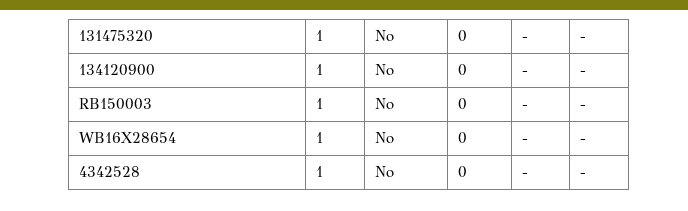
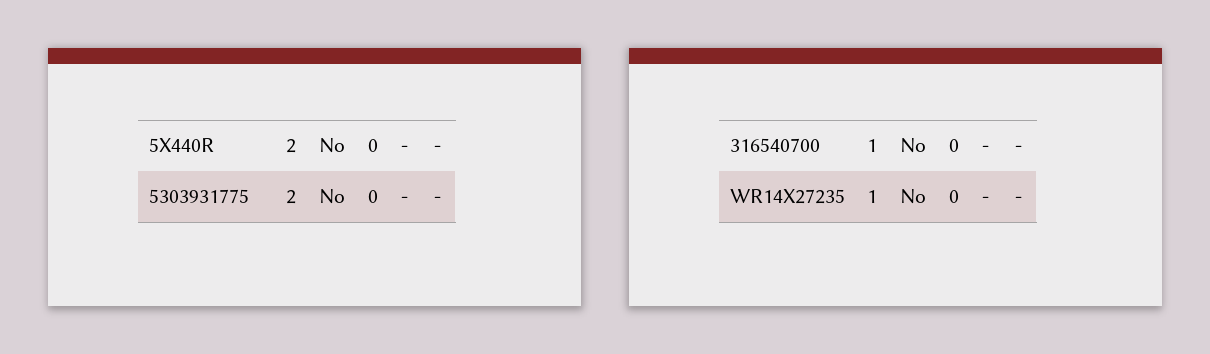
[79,30,154,42] [316,30,324,41] [375,30,395,42] [458,30,468,42] [522,36,529,41] [580,36,587,41] [79,64,156,76] [316,64,324,75] [375,64,395,76] [458,64,468,76] [522,70,529,75] [580,70,587,75] [79,98,153,110] [316,98,324,109] [375,98,395,110] [458,98,468,110] [522,104,529,109] [580,104,587,109] [79,132,177,143] [316,132,324,143] [375,132,395,144] [458,132,468,144] [522,138,529,143] [580,138,587,143] [79,166,141,177] [316,166,324,177] [375,166,395,178] [458,166,468,178] [522,172,529,177] [580,172,587,177] 131475320 | 1 | No | 0 | - | - // 134120900 | 1 | No | 0 | - | - // RB150003 | 1 | No | 0 | - | - // WB16X28654 | 1 | No | 0 | - | - // 4342528 | 1 | No | 0 | - | - -> [148,138,214,152] [285,139,296,153] [318,138,345,153] [367,139,378,152] [400,145,408,152] [433,145,441,152] [148,189,249,203] [285,190,296,204] [318,189,345,204] [367,190,378,203] [400,196,408,203] [433,196,441,203] [729,138,820,152] [866,139,877,152] [899,138,926,153] [948,139,959,152] [981,145,989,152] [1014,145,1022,152] [729,189,845,204] [866,190,877,203] [899,189,926,204] [948,190,959,203] [981,196,989,203] [1014,196,1022,203] 5X440R | 2 | No | 0 | - | - // 5303931775 | 2 | No | 0 | - | - // 316540700 | 1 | No | 0 | - | - // WR14X27235 | 1 | No | 0 | - | -

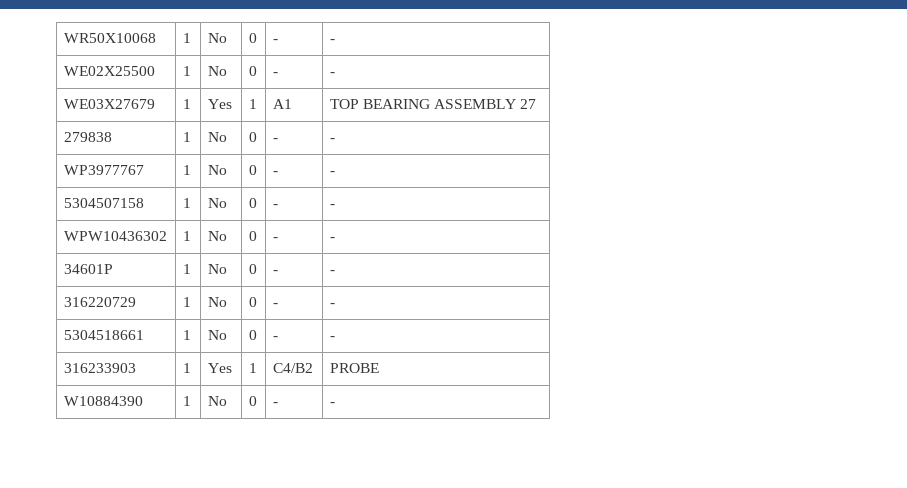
[148,138,214,152] [285,139,296,153] [318,138,345,153] [367,139,378,152] [400,145,408,152] [433,145,441,152] [148,189,249,203] [285,190,296,204] [318,189,345,204] [367,190,378,203] [400,196,408,203] [433,196,441,203] [729,138,820,152] [866,139,877,152] [899,138,926,153] [948,139,959,152] [981,145,989,152] [1014,145,1022,152] [729,189,845,204] [866,190,877,203] [899,189,926,204] [948,190,959,203] [981,196,989,203] [1014,196,1022,203] 5X440R | 2 | No | 0 | - | - // 5303931775 | 2 | No | 0 | - | - // 316540700 | 1 | No | 0 | - | - // WR14X27235 | 1 | No | 0 | - | - -> [63,33,156,43] [182,33,191,43] [207,33,227,43] [248,33,257,43] [272,39,278,43] [329,39,335,43] [63,66,155,76] [182,66,191,76] [207,66,227,76] [248,66,257,76] [272,72,278,76] [329,72,335,76] [63,99,155,109] [182,99,191,109] [207,99,232,109] [248,99,257,109] [272,99,292,109] [329,99,537,109] [63,132,112,142] [182,132,191,142] [207,132,227,142] [248,132,257,142] [272,138,278,142] [329,138,335,142] [63,165,144,175] [182,165,191,175] [207,165,227,175] [248,165,257,175] [272,171,278,175] [329,171,335,175] [63,198,144,208] [182,198,191,208] [207,198,227,208] [248,198,257,208] [272,204,278,208] [329,204,335,208] [63,231,167,241] [182,231,191,241] [207,231,227,241] [248,231,257,241] [272,237,278,241] [329,237,335,241] [63,264,113,274] [182,264,191,274] [207,264,227,274] [248,264,257,274] [272,270,278,274] [329,270,335,274] [63,297,136,307] [182,297,191,307] [207,297,227,307] [248,297,257,307] [272,303,278,307] [329,303,335,307] [63,330,144,340] [182,330,191,340] [207,330,227,340] [248,330,257,340] [272,336,278,340] [329,336,335,340] [63,363,136,373] [182,363,191,373] [207,363,232,373] [248,363,257,373] [272,363,313,373] [329,363,379,373] [63,396,143,406] [182,396,191,406] [207,396,227,406] [248,396,257,406] [272,402,278,406] [329,402,335,406] WR50X10068 | 1 | No | 0 | - | - // WE02X25500 | 1 | No | 0 | - | - // WE03X27679 | 1 | Yes | 1 | A1 | TOP BEARING ASSEMBLY 27 // 279838 | 1 | No | 0 | - | - // WP3977767 | 1 | No | 0 | - | - // 5304507158 | 1 | No | 0 | - | - // WPW10436302 | 1 | No | 0 | - | - // 34601P | 1 | No | 0 | - | - // 316220729 | 1 | No | 0 | - | - // 5304518661 | 1 | No | 0 | - | - // 316233903 | 1 | Yes | 1 | C4/B2 | PROBE // W10884390 | 1 | No | 0 | - | -

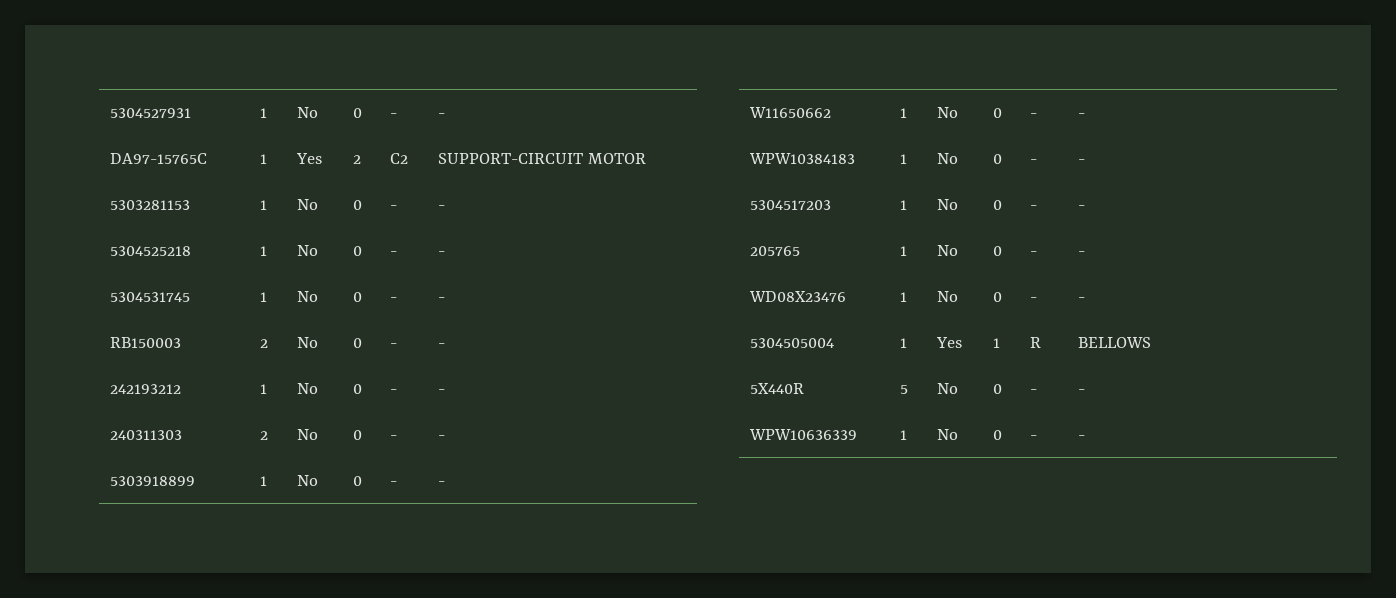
[63,33,156,43] [182,33,191,43] [207,33,227,43] [248,33,257,43] [272,39,278,43] [329,39,335,43] [63,66,155,76] [182,66,191,76] [207,66,227,76] [248,66,257,76] [272,72,278,76] [329,72,335,76] [63,99,155,109] [182,99,191,109] [207,99,232,109] [248,99,257,109] [272,99,292,109] [329,99,537,109] [63,132,112,142] [182,132,191,142] [207,132,227,142] [248,132,257,142] [272,138,278,142] [329,138,335,142] [63,165,144,175] [182,165,191,175] [207,165,227,175] [248,165,257,175] [272,171,278,175] [329,171,335,175] [63,198,144,208] [182,198,191,208] [207,198,227,208] [248,198,257,208] [272,204,278,208] [329,204,335,208] [63,231,167,241] [182,231,191,241] [207,231,227,241] [248,231,257,241] [272,237,278,241] [329,237,335,241] [63,264,113,274] [182,264,191,274] [207,264,227,274] [248,264,257,274] [272,270,278,274] [329,270,335,274] [63,297,136,307] [182,297,191,307] [207,297,227,307] [248,297,257,307] [272,303,278,307] [329,303,335,307] [63,330,144,340] [182,330,191,340] [207,330,227,340] [248,330,257,340] [272,336,278,340] [329,336,335,340] [63,363,136,373] [182,363,191,373] [207,363,232,373] [248,363,257,373] [272,363,313,373] [329,363,379,373] [63,396,143,406] [182,396,191,406] [207,396,227,406] [248,396,257,406] [272,402,278,406] [329,402,335,406] WR50X10068 | 1 | No | 0 | - | - // WE02X25500 | 1 | No | 0 | - | - // WE03X27679 | 1 | Yes | 1 | A1 | TOP BEARING ASSEMBLY 27 // 279838 | 1 | No | 0 | - | - // WP3977767 | 1 | No | 0 | - | - // 5304507158 | 1 | No | 0 | - | - // WPW10436302 | 1 | No | 0 | - | - // 34601P | 1 | No | 0 | - | - // 316220729 | 1 | No | 0 | - | - // 5304518661 | 1 | No | 0 | - | - // 316233903 | 1 | Yes | 1 | C4/B2 | PROBE // W10884390 | 1 | No | 0 | - | - -> [110,108,192,118] [260,108,268,118] [297,107,319,118] [353,108,363,118] [390,113,398,118] [438,113,446,118] [110,153,208,164] [260,154,268,164] [296,153,323,164] [353,155,362,164] [390,153,409,164] [438,153,647,164] [110,200,191,210] [260,200,268,210] [297,199,319,210] [353,200,363,210] [390,205,398,210] [438,205,446,210] [110,246,192,256] [260,246,268,256] [297,245,319,256] [353,246,363,256] [390,251,398,256] [438,251,446,256] [110,292,191,302] [260,292,268,302] [297,291,319,302] [353,292,363,302] [390,297,398,302] [438,297,446,302] [110,337,182,348] [260,339,269,348] [297,337,319,348] [353,338,363,348] [390,343,398,348] [438,343,446,348] [110,384,182,394] [260,384,268,394] [297,383,319,394] [353,384,363,394] [390,389,398,394] [438,389,446,394] [110,430,183,440] [260,431,269,440] [297,429,319,440] [353,430,363,440] [390,435,398,440] [438,435,446,440] [110,476,196,486] [260,476,268,486] [297,475,319,486] [353,476,363,486] [390,481,398,486] [438,481,446,486] [749,107,832,118] [900,108,908,118] [937,107,959,118] [993,108,1003,118] [1030,113,1038,118] [1078,113,1086,118] [749,153,856,164] [900,154,908,164] [937,153,959,164] [993,154,1003,164] [1030,159,1038,164] [1078,159,1086,164] [750,200,832,210] [900,200,908,210] [937,199,959,210] [993,200,1003,210] [1030,205,1038,210] [1078,205,1086,210] [750,246,801,256] [900,246,908,256] [937,245,959,256] [993,246,1003,256] [1030,251,1038,256] [1078,251,1086,256] [749,291,847,302] [900,292,908,302] [937,291,959,302] [993,292,1003,302] [1030,297,1038,302] [1078,297,1086,302] [750,338,835,348] [900,338,908,348] [936,337,963,348] [993,338,1001,348] [1030,337,1042,348] [1078,337,1152,348] [750,383,805,394] [900,385,909,394] [937,383,959,394] [993,384,1003,394] [1030,389,1038,394] [1078,389,1086,394] [749,429,858,440] [900,430,908,440] [937,429,959,440] [993,430,1003,440] [1030,435,1038,440] [1078,435,1086,440] 5304527931 | 1 | No | 0 | - | - // DA97-15765C | 1 | Yes | 2 | C2 | SUPPORT-CIRCUIT MOTOR // 5303281153 | 1 | No | 0 | - | - // 5304525218 | 1 | No | 0 | - | - // 5304531745 | 1 | No | 0 | - | - // RB150003 | 2 | No | 0 | - | - // 242193212 | 1 | No | 0 | - | - // 240311303 | 2 | No | 0 | - | - // 5303918899 | 1 | No | 0 | - | - // W11650662 | 1 | No | 0 | - | - // WPW10384183 | 1 | No | 0 | - | - // 5304517203 | 1 | No | 0 | - | - // 205765 | 1 | No | 0 | - | - // WD08X23476 | 1 | No | 0 | - | - // 5304505004 | 1 | Yes | 1 | R | BELLOWS // 5X440R | 5 | No | 0 | - | - // WPW10636339 | 1 | No | 0 | - | -

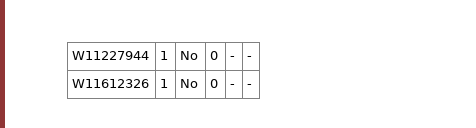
[110,108,192,118] [260,108,268,118] [297,107,319,118] [353,108,363,118] [390,113,398,118] [438,113,446,118] [110,153,208,164] [260,154,268,164] [296,153,323,164] [353,155,362,164] [390,153,409,164] [438,153,647,164] [110,200,191,210] [260,200,268,210] [297,199,319,210] [353,200,363,210] [390,205,398,210] [438,205,446,210] [110,246,192,256] [260,246,268,256] [297,245,319,256] [353,246,363,256] [390,251,398,256] [438,251,446,256] [110,292,191,302] [260,292,268,302] [297,291,319,302] [353,292,363,302] [390,297,398,302] [438,297,446,302] [110,337,182,348] [260,339,269,348] [297,337,319,348] [353,338,363,348] [390,343,398,348] [438,343,446,348] [110,384,182,394] [260,384,268,394] [297,383,319,394] [353,384,363,394] [390,389,398,394] [438,389,446,394] [110,430,183,440] [260,431,269,440] [297,429,319,440] [353,430,363,440] [390,435,398,440] [438,435,446,440] [110,476,196,486] [260,476,268,486] [297,475,319,486] [353,476,363,486] [390,481,398,486] [438,481,446,486] [749,107,832,118] [900,108,908,118] [937,107,959,118] [993,108,1003,118] [1030,113,1038,118] [1078,113,1086,118] [749,153,856,164] [900,154,908,164] [937,153,959,164] [993,154,1003,164] [1030,159,1038,164] [1078,159,1086,164] [750,200,832,210] [900,200,908,210] [937,199,959,210] [993,200,1003,210] [1030,205,1038,210] [1078,205,1086,210] [750,246,801,256] [900,246,908,256] [937,245,959,256] [993,246,1003,256] [1030,251,1038,256] [1078,251,1086,256] [749,291,847,302] [900,292,908,302] [937,291,959,302] [993,292,1003,302] [1030,297,1038,302] [1078,297,1086,302] [750,338,835,348] [900,338,908,348] [936,337,963,348] [993,338,1001,348] [1030,337,1042,348] [1078,337,1152,348] [750,383,805,394] [900,385,909,394] [937,383,959,394] [993,384,1003,394] [1030,389,1038,394] [1078,389,1086,394] [749,429,858,440] [900,430,908,440] [937,429,959,440] [993,430,1003,440] [1030,435,1038,440] [1078,435,1086,440] 5304527931 | 1 | No | 0 | - | - // DA97-15765C | 1 | Yes | 2 | C2 | SUPPORT-CIRCUIT MOTOR // 5303281153 | 1 | No | 0 | - | - // 5304525218 | 1 | No | 0 | - | - // 5304531745 | 1 | No | 0 | - | - // RB150003 | 2 | No | 0 | - | - // 242193212 | 1 | No | 0 | - | - // 240311303 | 2 | No | 0 | - | - // 5303918899 | 1 | No | 0 | - | - // W11650662 | 1 | No | 0 | - | - // WPW10384183 | 1 | No | 0 | - | - // 5304517203 | 1 | No | 0 | - | - // 205765 | 1 | No | 0 | - | - // WD08X23476 | 1 | No | 0 | - | - // 5304505004 | 1 | Yes | 1 | R | BELLOWS // 5X440R | 5 | No | 0 | - | - // WPW10636339 | 1 | No | 0 | - | - -> [72,51,150,60] [160,51,169,60] [180,51,199,60] [210,51,219,60] [230,56,236,60] [247,56,253,60] [72,79,150,88] [160,79,169,88] [180,79,199,88] [210,79,219,88] [230,84,236,88] [247,84,253,88] W11227944 | 1 | No | 0 | - | - // W11612326 | 1 | No | 0 | - | -

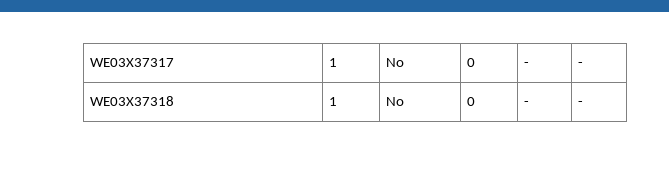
[72,51,150,60] W11227944 -> [90,58,175,67] WE03X37317
[72,79,150,88] W11612326 -> [90,96,175,106] WE03X37318

